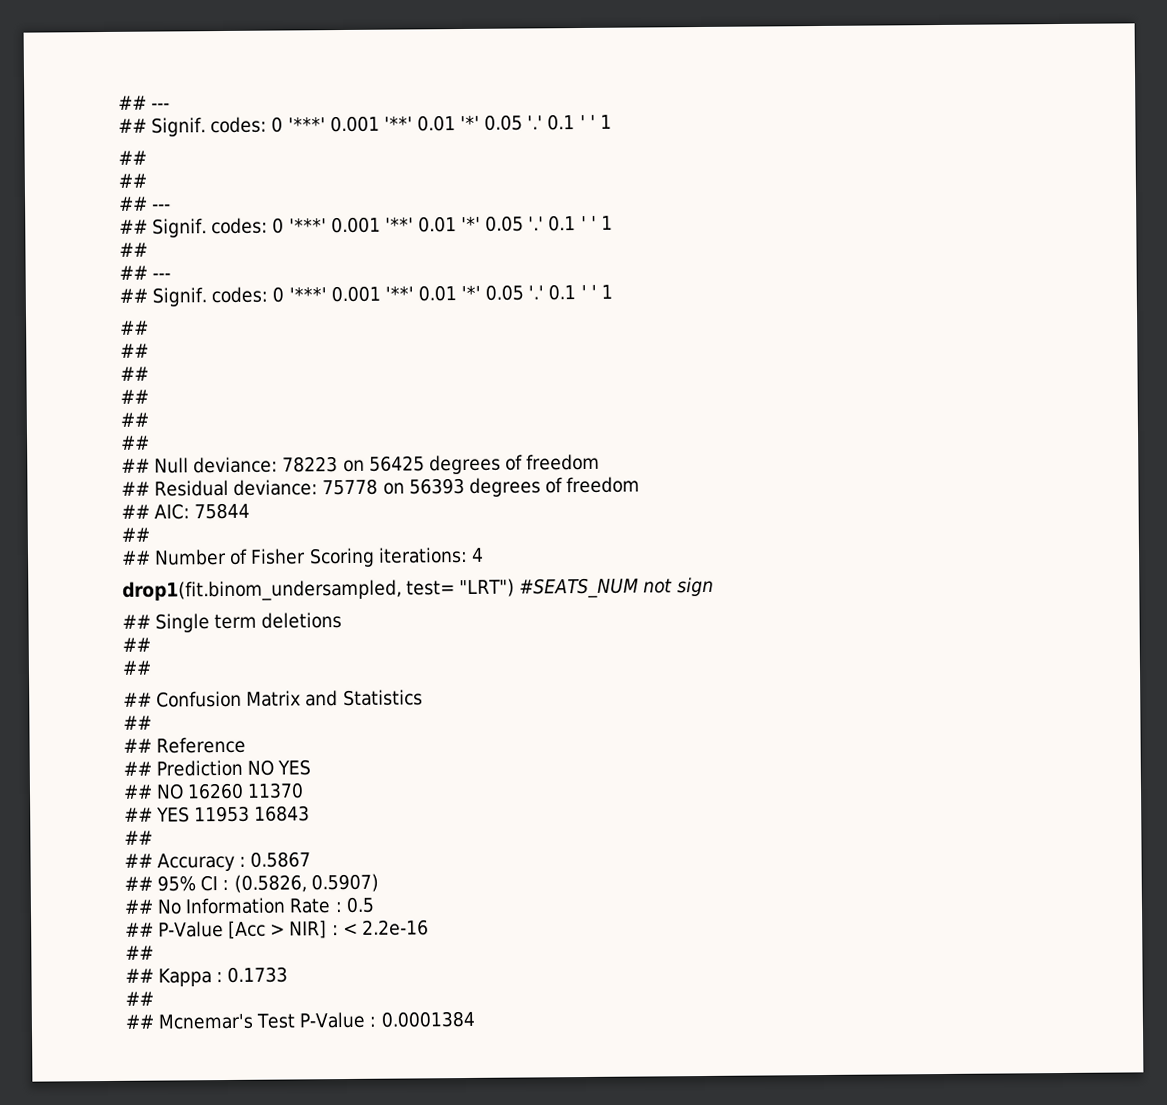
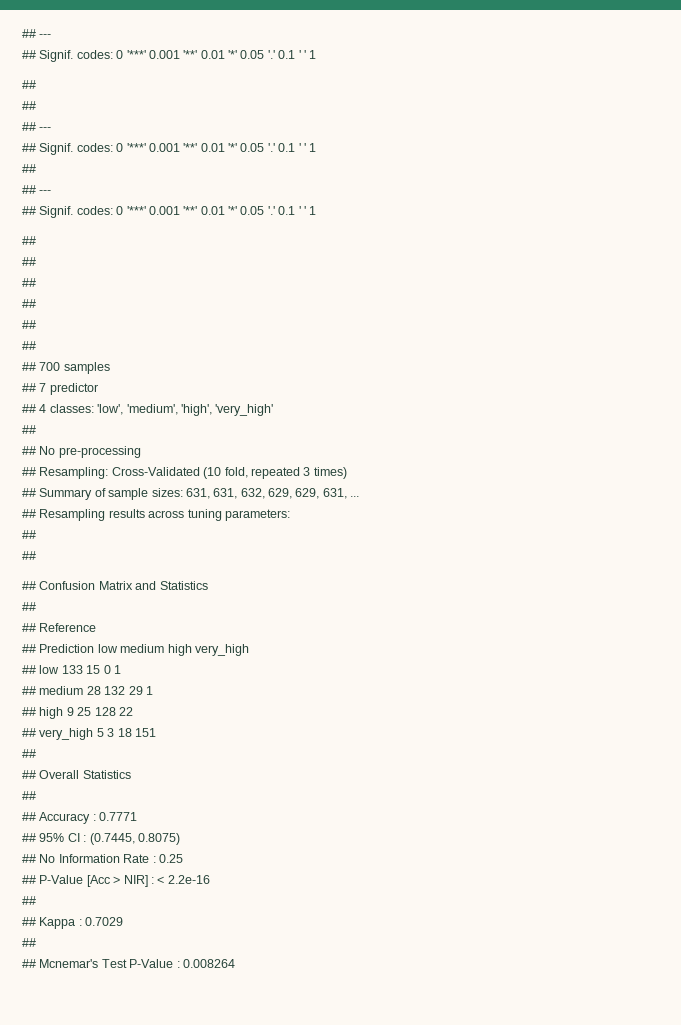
[154,453,601,475] [121,476,641,497] [121,502,251,520] [121,527,150,542] [121,546,484,568] [122,576,714,602] [122,612,343,633] Null deviance: 78223 on 56425 degrees of freedom // ## Residual deviance: 75778 on 56393 degrees of freedom // ## AIC: 75844 // ## // ## Number of Fisher Scoring iterations: 4 // drop1(fit.binom_undersampled, test= "LRT") #SEATS_NUM not sign // ## Single term deletions -> [39,362,110,374] [22,383,98,395] [22,404,274,416] [22,425,36,434] [22,446,141,458] [22,467,347,479] [22,488,360,500] [22,509,290,521] 700 samples // ## 7 predictor // ## 4 classes: 'low', 'medium', 'high', 'very_high' // ## // ## No pre-processing // ## Resampling: Cross-Validated (10 fold, repeated 3 times) // ## Summary of sample sizes: 631, 631, 632, 629, 629, 631, ... // ## Resampling results across tuning parameters:
[247,759,312,776] [123,782,305,800] [124,805,311,823] NO YES // ## NO 16260 11370 // ## YES 11953 16843 -> [97,644,249,656] [22,665,121,674] [22,686,153,695] [22,707,133,719] [22,728,156,740] [22,749,36,758] [22,770,131,779] low medium high very_high // ## low 133 15 0 1 // ## medium 28 132 29 1 // ## high 9 25 128 22 // ## very_high 5 3 18 151 // ## // ## Overall Statistics
[250,851,312,868] 0.5867 -> [99,812,138,821] 0.7771
[233,873,379,893] (0.5826, 0.5907) -> [89,833,180,845] (0.7445, 0.8075)
[345,896,375,914] 0.5 -> [158,854,183,863] 0.25
[227,966,289,983] 0.1733 -> [85,917,124,926] 0.7029
[380,1010,475,1028] 0.0001384 -> [182,959,235,968] 0.008264

